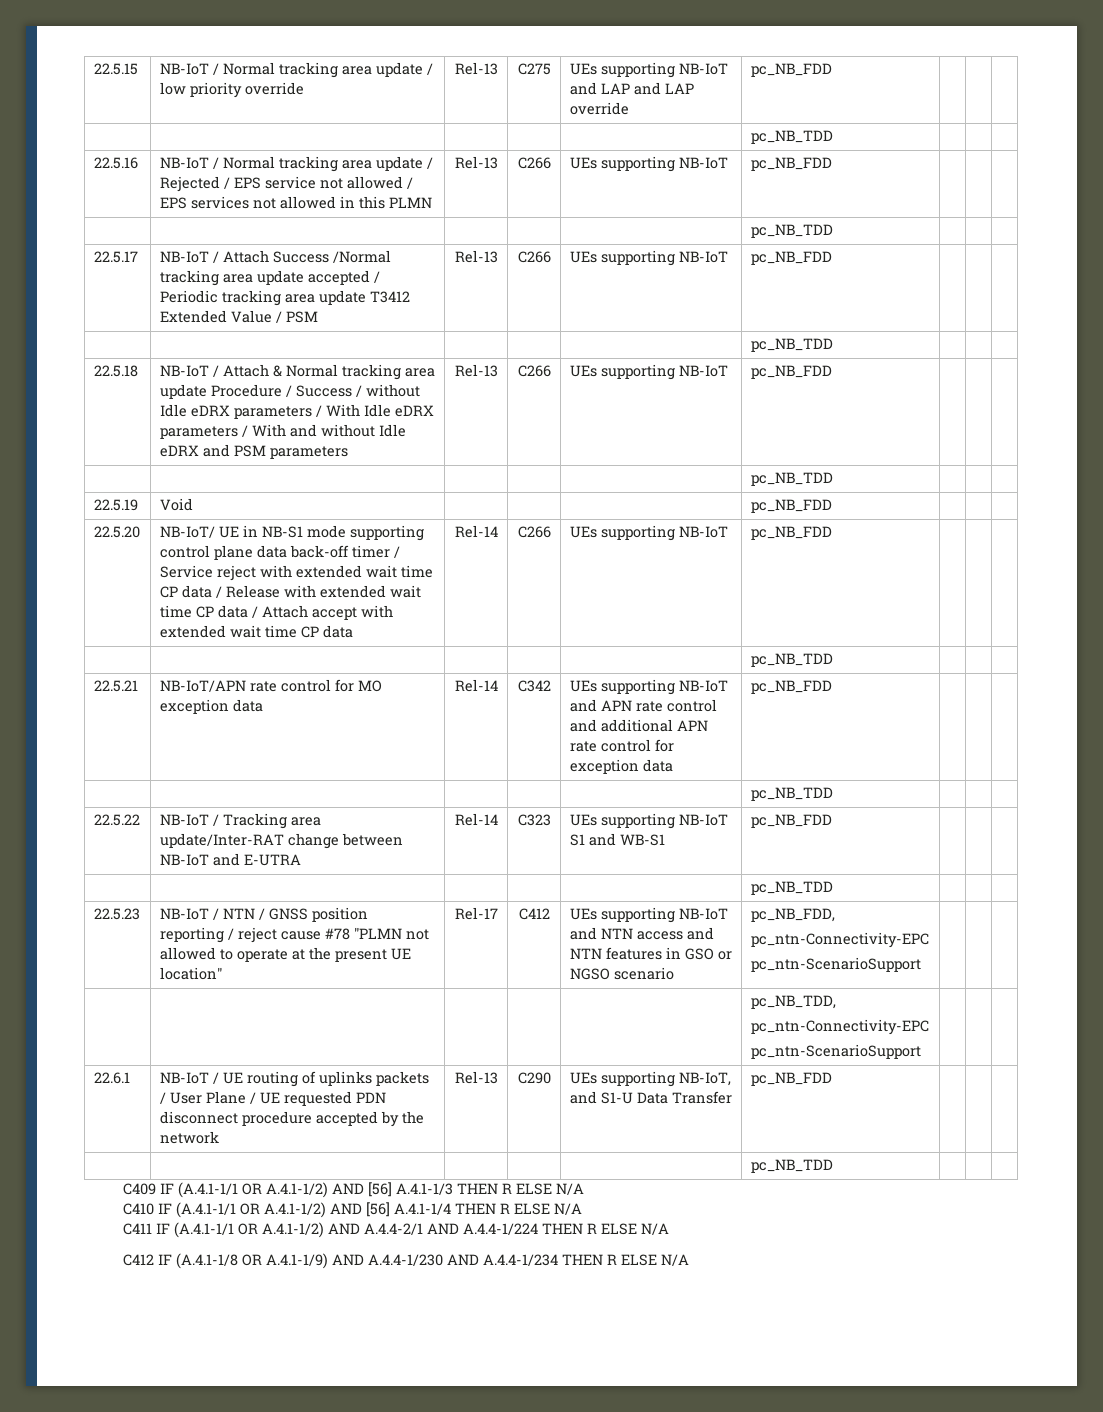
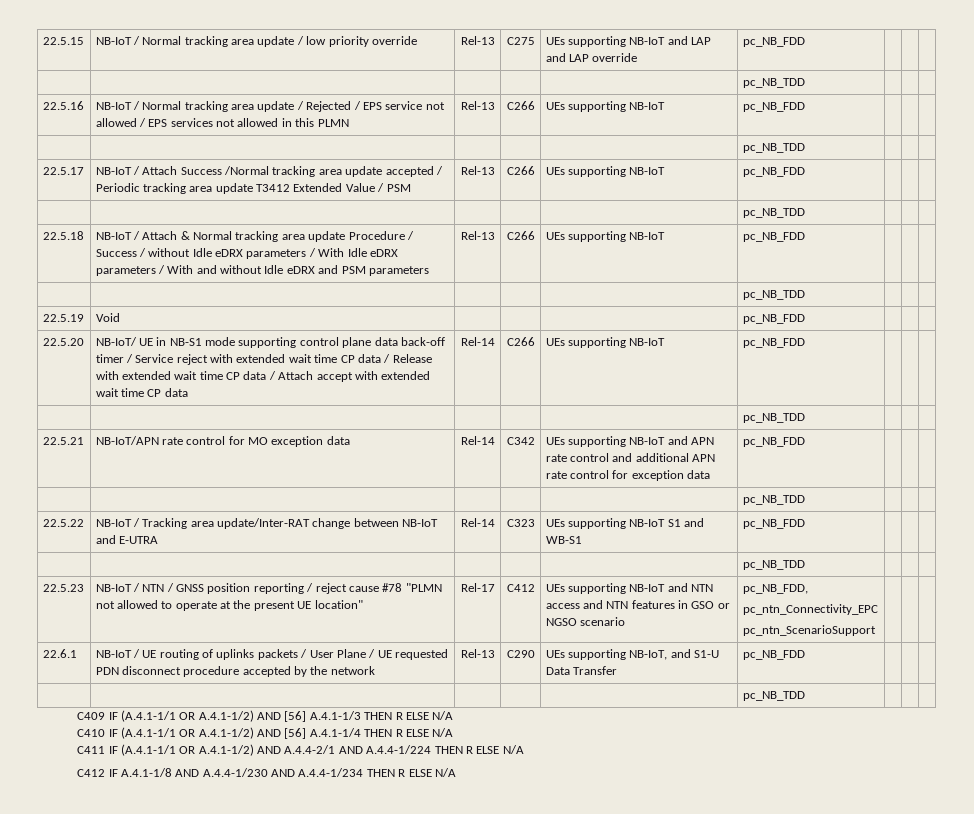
[750,932,929,948] [750,957,921,972] [750,995,836,1009] [750,1019,929,1035] [750,1044,921,1059] pc_ntn-Connectivity-EPC // pc_ntn-ScenarioSupport | | | // | | | | | pc_NB_TDD, // pc_ntn-Connectivity-EPC // pc_ntn-ScenarioSupport -> [742,604,878,615] [742,625,876,636] pc_ntn_Connectivity_EPC // pc_ntn_ScenarioSupport
[176,1253,329,1269] (A.4.1-1/8 OR A.4.1-1/9) -> [120,768,172,777] A.4.1-1/8

